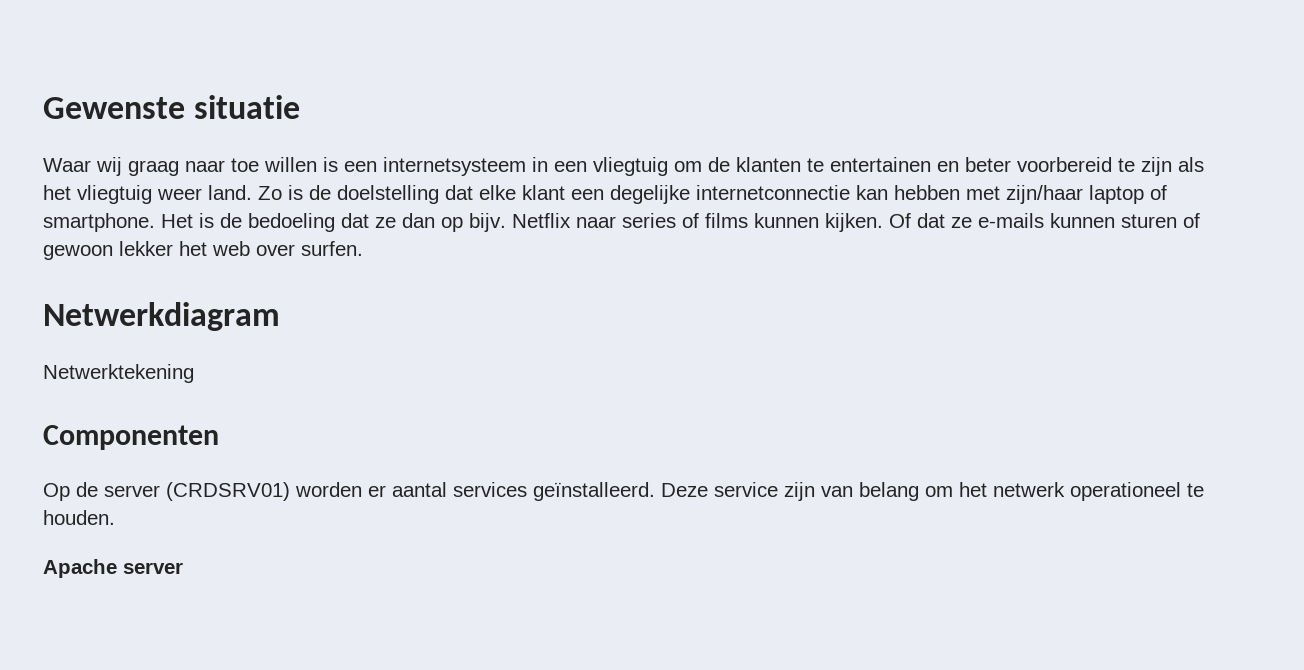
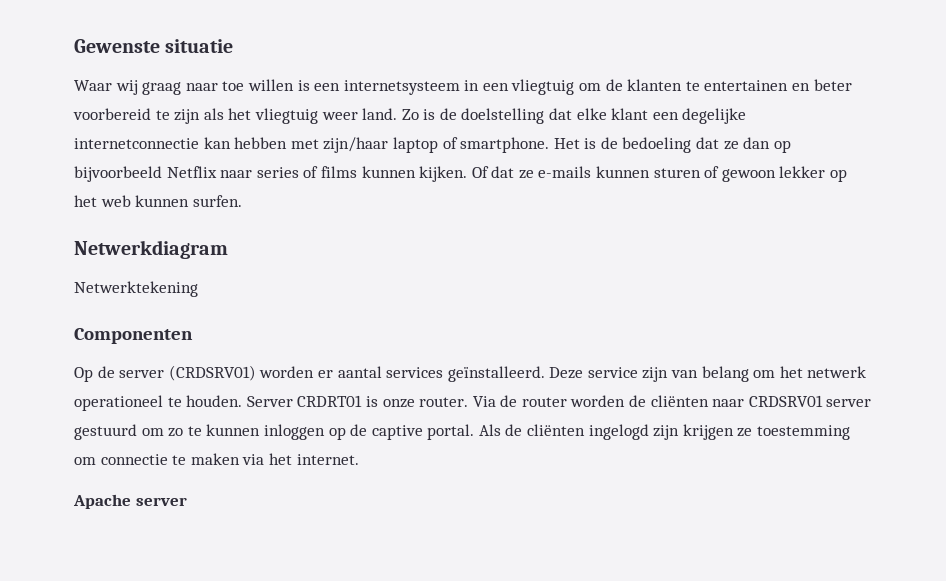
[469,213,506,232] bijv. -> [74,166,162,182] bijvoorbeeld
(173, 248) none -> [830,169,848,182] op
[256,244,295,256] over -> [135,195,190,207] kunnen
(115, 517) none -> [246,395,872,408] [74,424,851,440] [74,453,359,465] Server CRDRT01 is onze router. Via de router worden de cliënten naar CRDSRV01 server gestuurd om zo te kunnen inloggen op de captive portal. Als de cliënten ingelogd zijn krijgen ze toestemming om connectie te maken via het internet.

